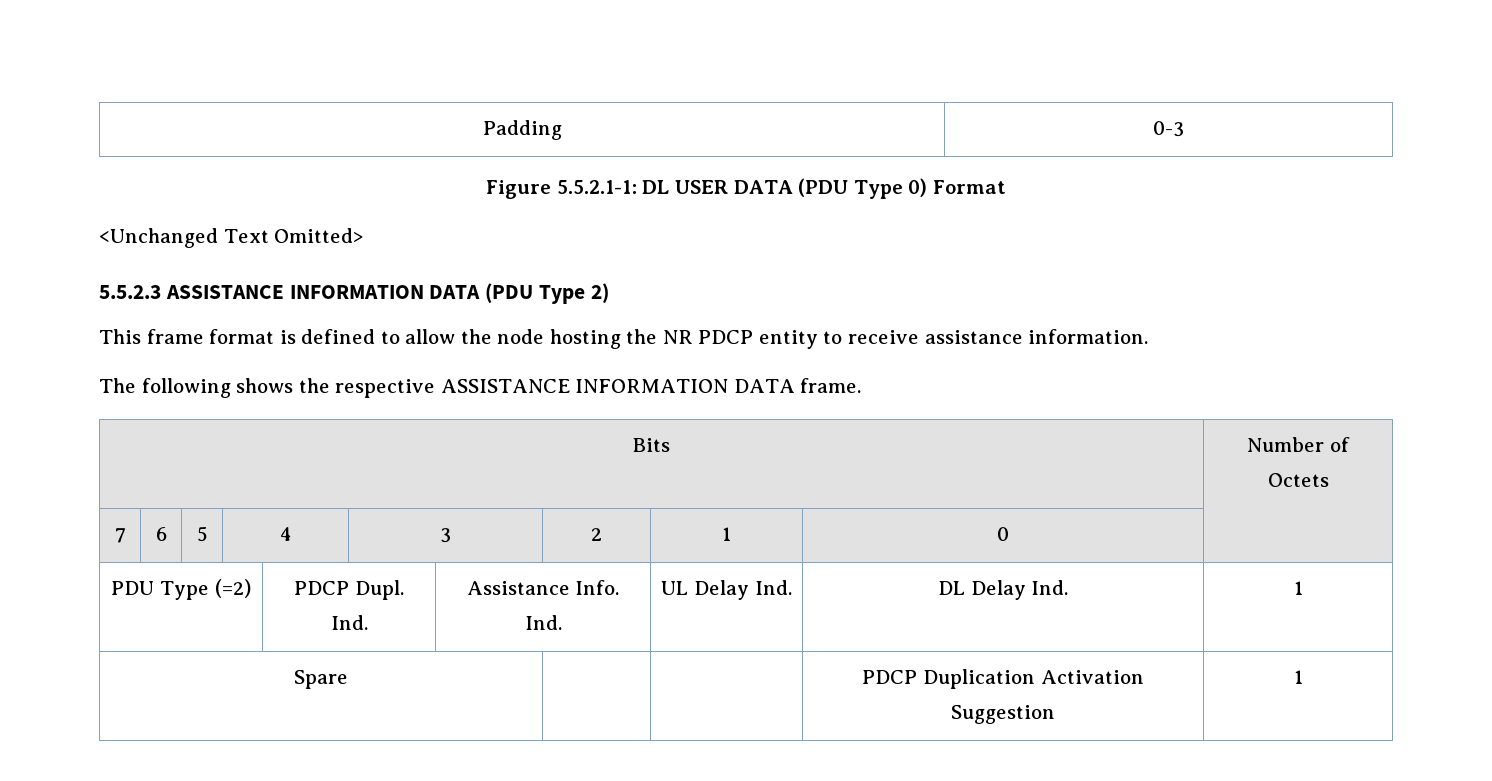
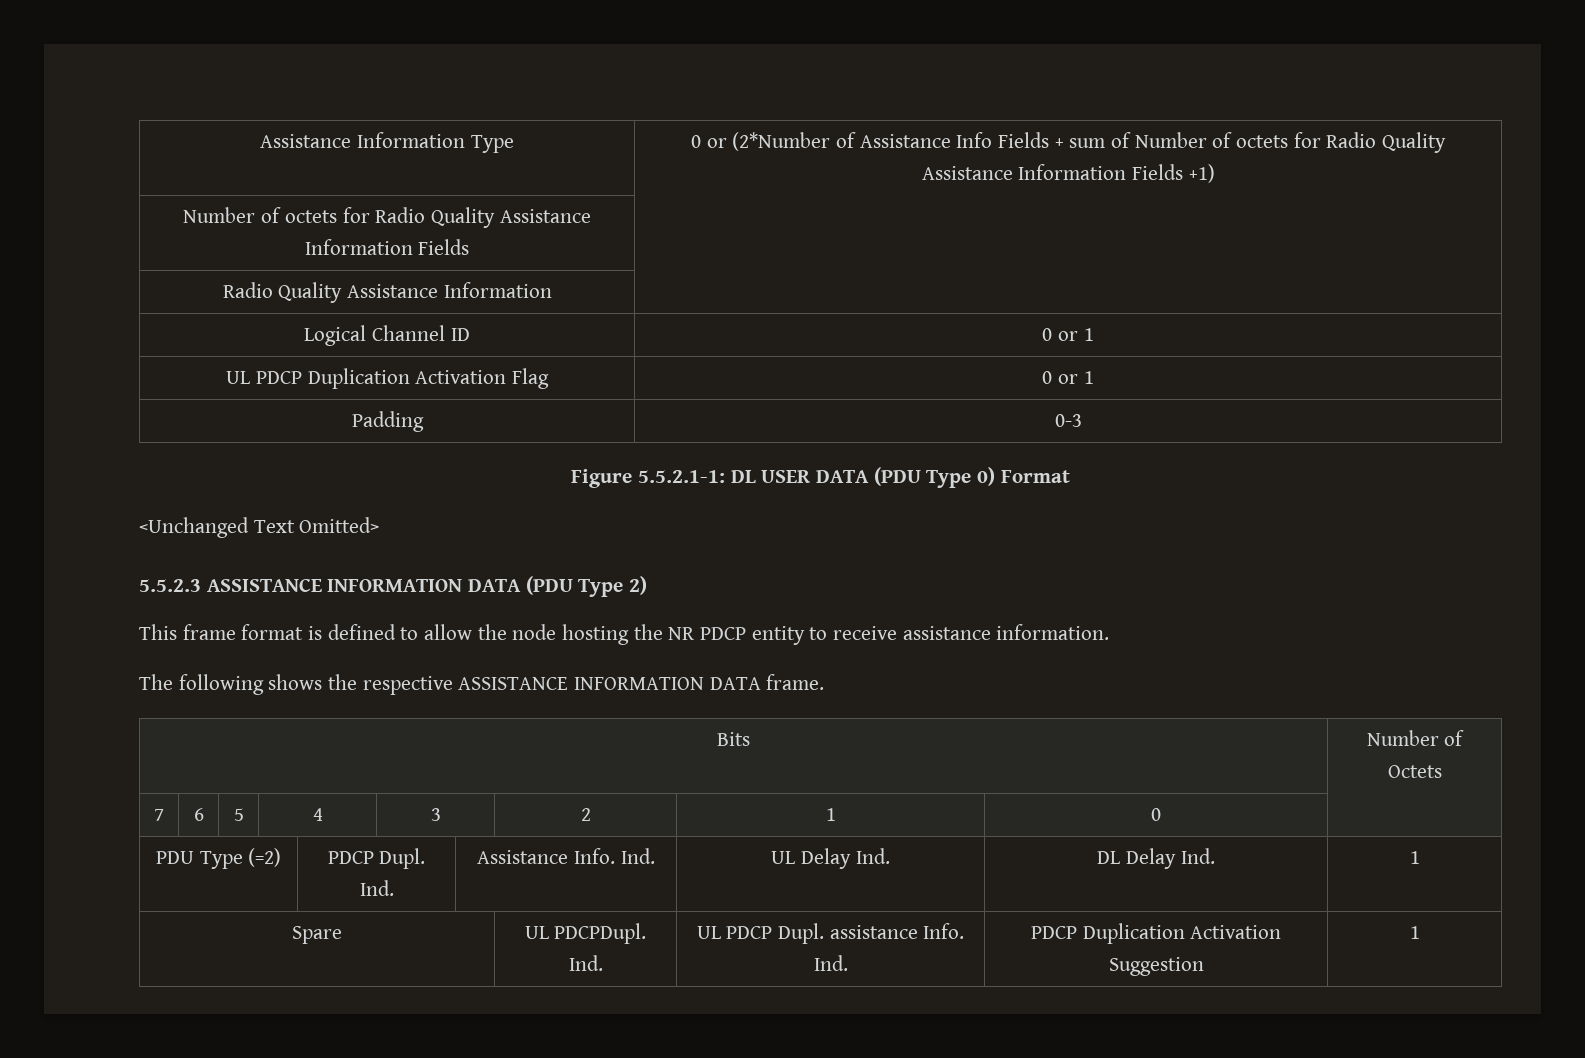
(482, 130) none -> [260,132,514,153] [690,132,1447,153] [921,164,1215,183] [183,207,591,228] [304,239,470,255] [222,282,552,303] [304,325,470,346] [1042,328,1094,341] [226,368,549,389] [1042,371,1094,384] Assistance Information Type | 0 or (2*Number of Assistance Info Fields + sum of Number of octets for Radio Quality Assistance Information Fields +1) // Number of octets for Radio Quality Assistance Information Fields | // Radio Quality Assistance Information | // Logical Channel ID | 0 or 1 // UL PDCP Duplication Activation Flag | 0 or 1 //
(348, 679) | -> [524,923,647,944] [568,955,603,971] [696,923,965,944] [813,955,848,971] UL PDCPDupl. Ind. | UL PDCP Dupl. assistance Info. Ind.

